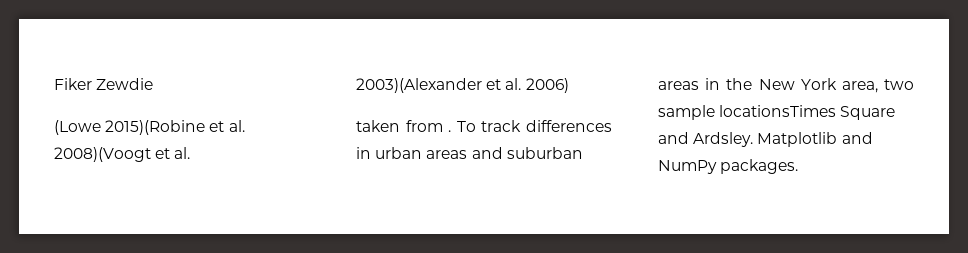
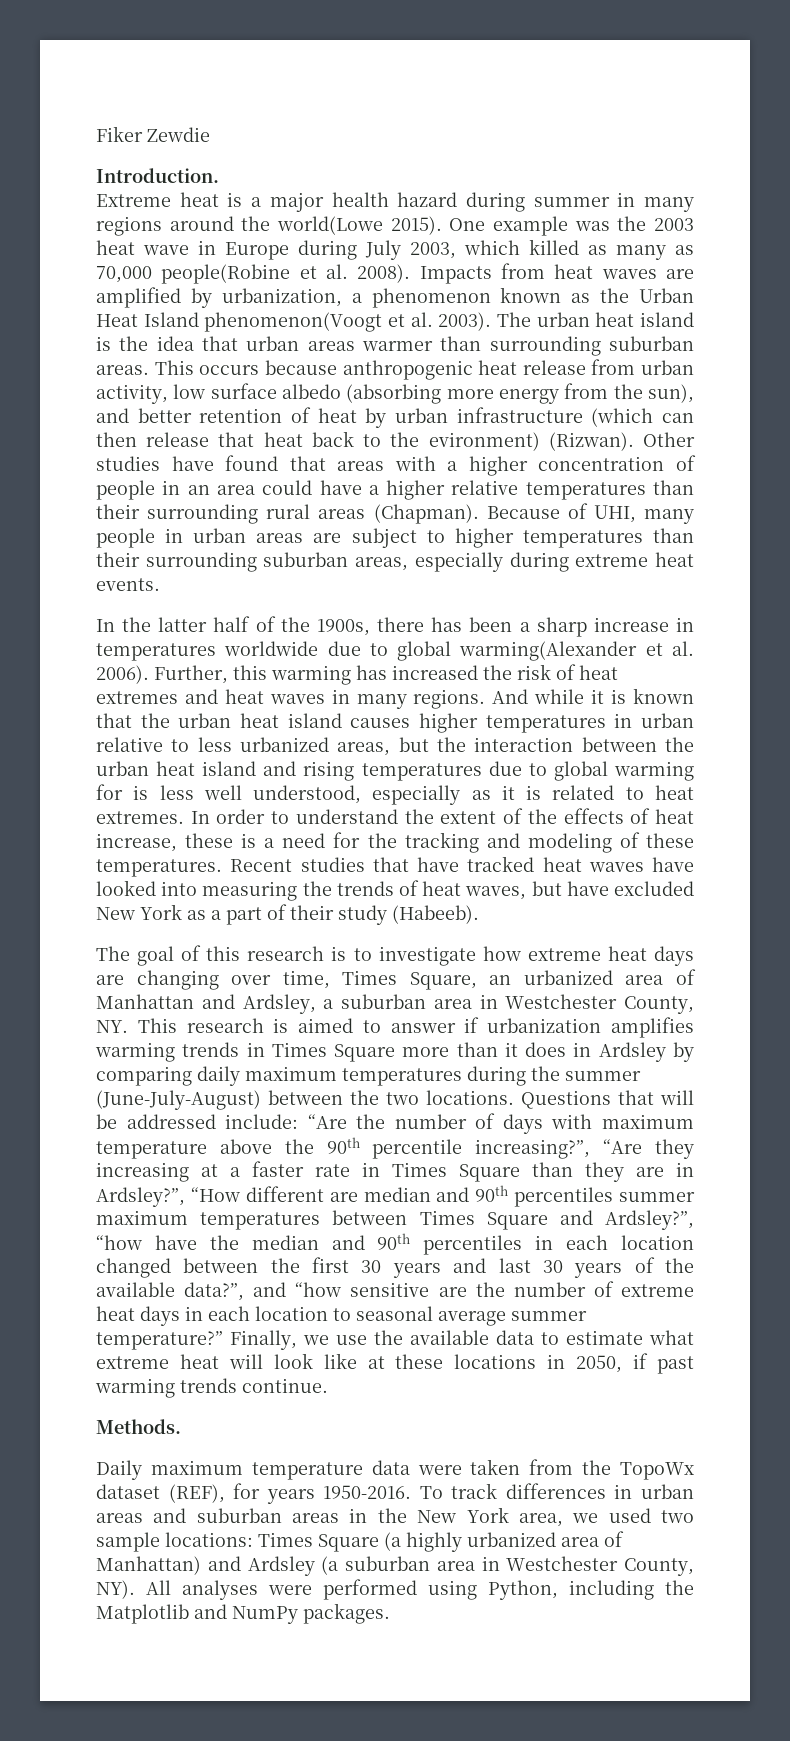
[54,120,245,135] [54,147,191,162] [356,78,569,93] [356,120,452,132] (Lowe 2015)(Robine et al. 2008)(Voogt et al. 2003)(Alexander et al. 2006) // taken from . -> [96,168,219,183] [96,192,694,212] [96,216,694,236] [96,239,694,260] [96,263,694,284] [96,287,694,308] [96,312,695,332] [96,336,694,356] [96,359,694,380] [96,383,694,404] [96,407,694,428] [96,431,695,451] [96,455,696,476] [96,480,694,500] [96,503,694,524] [96,528,694,548] [96,552,694,572] [96,578,160,591] [96,616,694,637] [96,641,694,661] [96,664,618,685] [96,688,695,709] [96,713,694,733] [96,737,694,756] [96,761,694,781] [96,784,694,805] [96,808,695,824] [96,832,694,853] [96,856,694,877] [96,880,694,901] [96,904,479,925] [96,945,694,966] [96,969,696,990] [96,994,694,1014] [96,1017,694,1038] [95,1042,694,1062] [96,1066,641,1086] [96,1090,694,1110] [96,1113,694,1134] [96,1137,694,1159] [96,1161,694,1182] [96,1185,695,1207] [96,1210,695,1230] [96,1233,695,1255] [96,1257,695,1278] [96,1281,694,1301] [96,1306,587,1326] [96,1330,694,1350] [96,1353,694,1374] [95,1378,328,1398] [96,1419,181,1434] [96,1459,694,1480] [96,1483,412,1504] Introduction. // Extreme heat is a major health hazard during summer in many regions around the world(Lowe 2015). One example was the 2003 heat wave in Europe during July 2003, which killed as many as 70,000 people(Robine et al. 2008). Impacts from heat waves are amplified by urbanization, a phenomenon known as the Urban Heat Island phenomenon(Voogt et al. 2003). The urban heat island is the idea that urban areas warmer than surrounding suburban areas. This occurs because anthropogenic heat release from urban activity, low surface albedo (absorbing more energy from the sun), and better retention of heat by urban infrastructure (which can then release that heat back to the evironment) (Rizwan). Other studies have found that areas with a higher concentration of people in an area could have a higher relative temperatures than their surrounding rural areas (Chapman). Because of UHI, many people in urban areas are subject to higher temperatures than their surrounding suburban areas, especially during extreme heat events. // In the latter half of the 1900s, there has been a sharp increase in temperatures worldwide due to global warming(Alexander et al. 2006). Further, this warming has increased the risk of heat extremes and heat waves in many regions. And while it is known that the urban heat island causes higher temperatures in urban relative to less urbanized areas, but the interaction between the urban heat island and rising temperatures due to global warming for is less well understood, especially as it is related to heat extremes. In order to understand the extent of the effects of heat increase, these is a need for the tracking and modeling of these temperatures. Recent studies that have tracked heat waves have looked into measuring the trends of heat waves, but have excluded New York as a part of their study (Habeeb). // The goal of this research is to investigate how extreme heat days are changing over time, Times Square, an urbanized area of Manhattan and Ardsley, a suburban area in Westchester County, NY. This research is aimed to answer if urbanization amplifies warming trends in Times Square more than it does in Ardsley by comparing daily maximum temperatures during the summer (June-July-August) between the two locations. Questions that will be addressed include: “Are the number of days with maximum temperature above the 90th percentile increasing?”, “Are they increasing at a faster rate in Times Square than they are in Ardsley?”, “How different are median and 90th percentiles summer maximum temperatures between Times Square and Ardsley?”, “how have the median and 90th percentiles in each location changed between the first 30 years and last 30 years of the available data?”, and “how sensitive are the number of extreme heat days in each location to seasonal average summer temperature?” Finally, we use the available data to estimate what extreme heat will look like at these locations in 2050, if past warming trends continue. // Methods. // Daily maximum temperature data were taken from the TopoWx dataset (REF), for years 1950-2016.
[884,79,914,90] [658,105,896,120] [658,132,754,147] two sample locationsTimes Square and Ardsley. -> [572,1508,695,1523] [96,1531,624,1552] [96,1556,694,1576] [96,1579,694,1600] we used two sample locations: Times Square (a highly urbanized area of Manhattan) and Ardsley (a suburban area in Westchester County, NY). All analyses were performed using Python, including the

